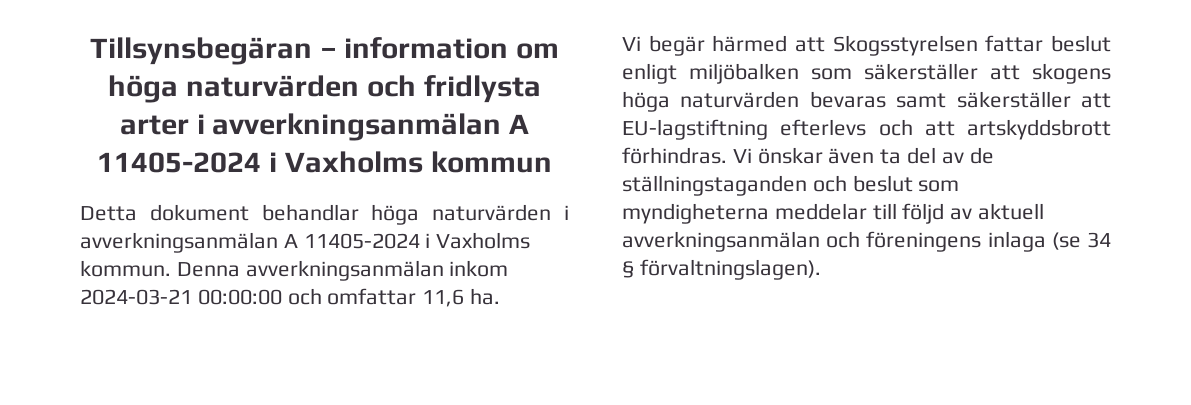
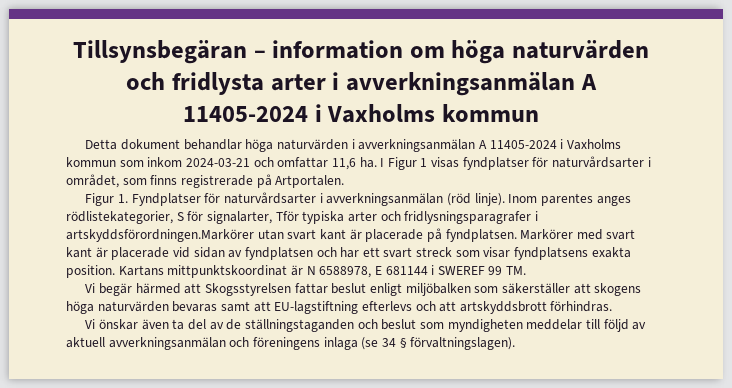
[80,260,444,281] kommun. Denna avverkningsanmälan -> [66,157,144,167] kommun som
[197,289,282,305] 00:00:00 -> (250, 162) none
(501, 296) none -> [380,156,651,170] [66,174,345,188] [85,192,631,206] [66,211,538,224] [66,228,636,242] [66,247,631,260] [66,265,527,278] I Figur 1 visas fyndplatser för naturvårdsarter i området, som finns registrerade på Artportalen. // Figur 1. Fyndplatser för naturvårdsarter i avverkningsanmälan (röd linje). Inom parentes anges rödlistekategorier, S för signalarter, Tför typiska arter och fridlysningsparagrafer i artskyddsförordningen.Markörer utan svart kant är placerade på fyndplatsen. Markörer med svart kant är placerade vid sidan av fyndplatsen och har ett svart streck som visar fyndplatsens exakta position. Kartans mittpunktskoordinat är N 6588978, E 681144 i SWEREF 99 TM.
[956,91,1071,108] säkerställer -> (250, 306) none
(727, 155) none -> (613, 306) //
[622,203,769,224] myndigheterna -> [447,319,523,332] myndigheten

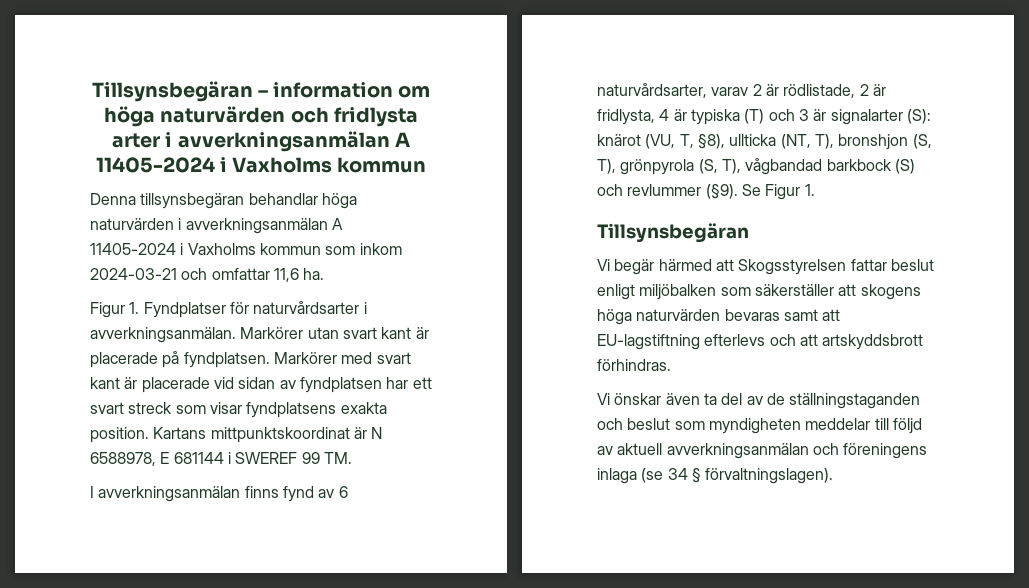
[85,139,181,150] Detta dokument -> [90,193,245,209] Denna tillsynsbegäran
[380,156,651,170] [66,174,345,188] I Figur 1 visas fyndplatser för naturvårdsarter i området, som finns registrerade på Artportalen. -> (325, 274) none
[326,193,631,206] [66,211,538,224] [66,229,254,242] avverkningsanmälan (röd linje). Inom parentes anges rödlistekategorier, S för signalarter, Tför typiska arter och fridlysningsparagrafer i artskyddsförordningen.Markörer -> [90,327,304,343] avverkningsanmälan. Markörer
[316,247,337,257] och -> (382, 385) none
(527, 270) none -> [90,486,348,502] [597,83,886,98] [597,109,931,125] [597,134,932,150] [597,158,915,175] [597,184,815,200] [597,223,749,243] // I avverkningsanmälan finns fynd av 6 naturvårdsarter, varav 2 är rödlistade, 2 är fridlysta, 4 är typiska (T) och 3 är signalarter (S): knärot (VU, T, §8), ullticka (NT, T), bronshjon (S, T), grönpyrola (S, T), vågbandad barkbock (S) och revlummer (§9). Se Figur 1. // Tillsynsbegäran

